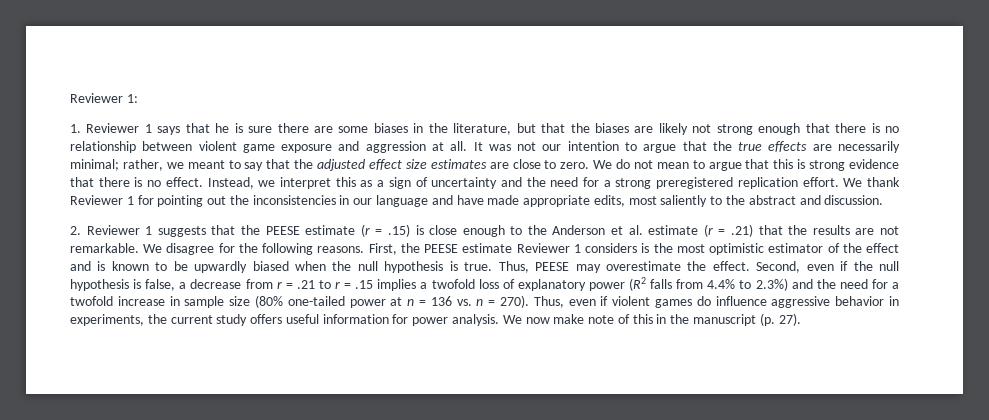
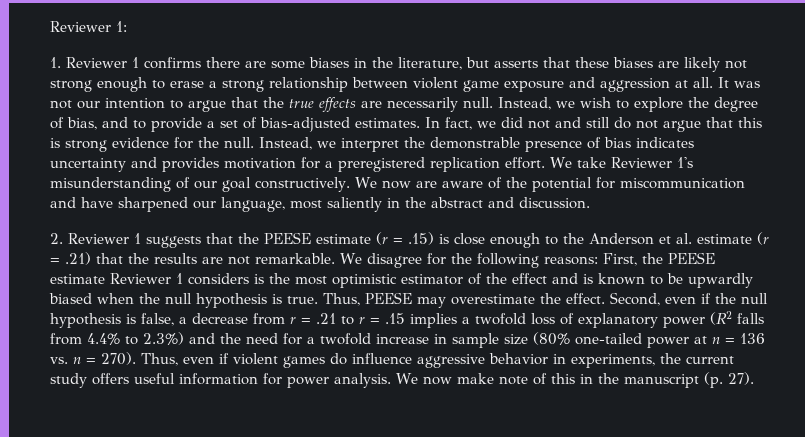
[157,123,273,135] says that he is sure -> [144,57,201,69] confirms
[541,123,590,133] that the -> [494,57,609,68] asserts that these
[805,123,900,133] that there is no -> [152,80,264,92] to erase a strong
[70,159,705,171] minimal; rather, we meant to say that the adjusted effect size estimates are close to zero. We do not mean to -> [463,97,758,112] [50,117,658,132] null. Instead, we wish to explore the degree of bias, and to provide a set of bias-adjusted estimates. In fact, we did not and still do not
[70,177,652,189] that there is no effect. Instead, we interpret this as a sign of uncertainty and the need for a strong -> [174,137,694,152] [50,157,333,172] for the null. Instead, we interpret the demonstrable presence of bias indicates uncertainty and provides motivation for a
[867,177,901,187] [70,195,625,207] thank Reviewer 1 for pointing out the inconsistencies in our language and have made appropriate edits, -> [576,157,693,168] [50,177,745,192] [50,197,285,212] take Reviewer 1's misunderstanding of our goal constructively. We now are aware of the potential for miscommunication and have sharpened our language,
[710,196,723,205] to -> [387,198,400,208] in
[317,246,365,253] reasons. -> [543,256,598,265] reasons:

